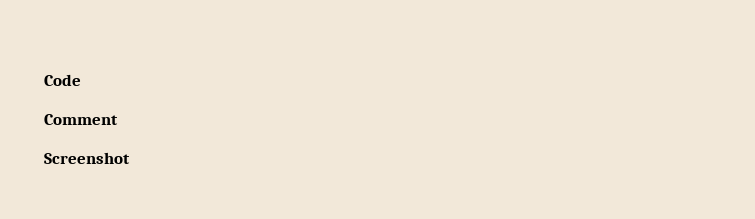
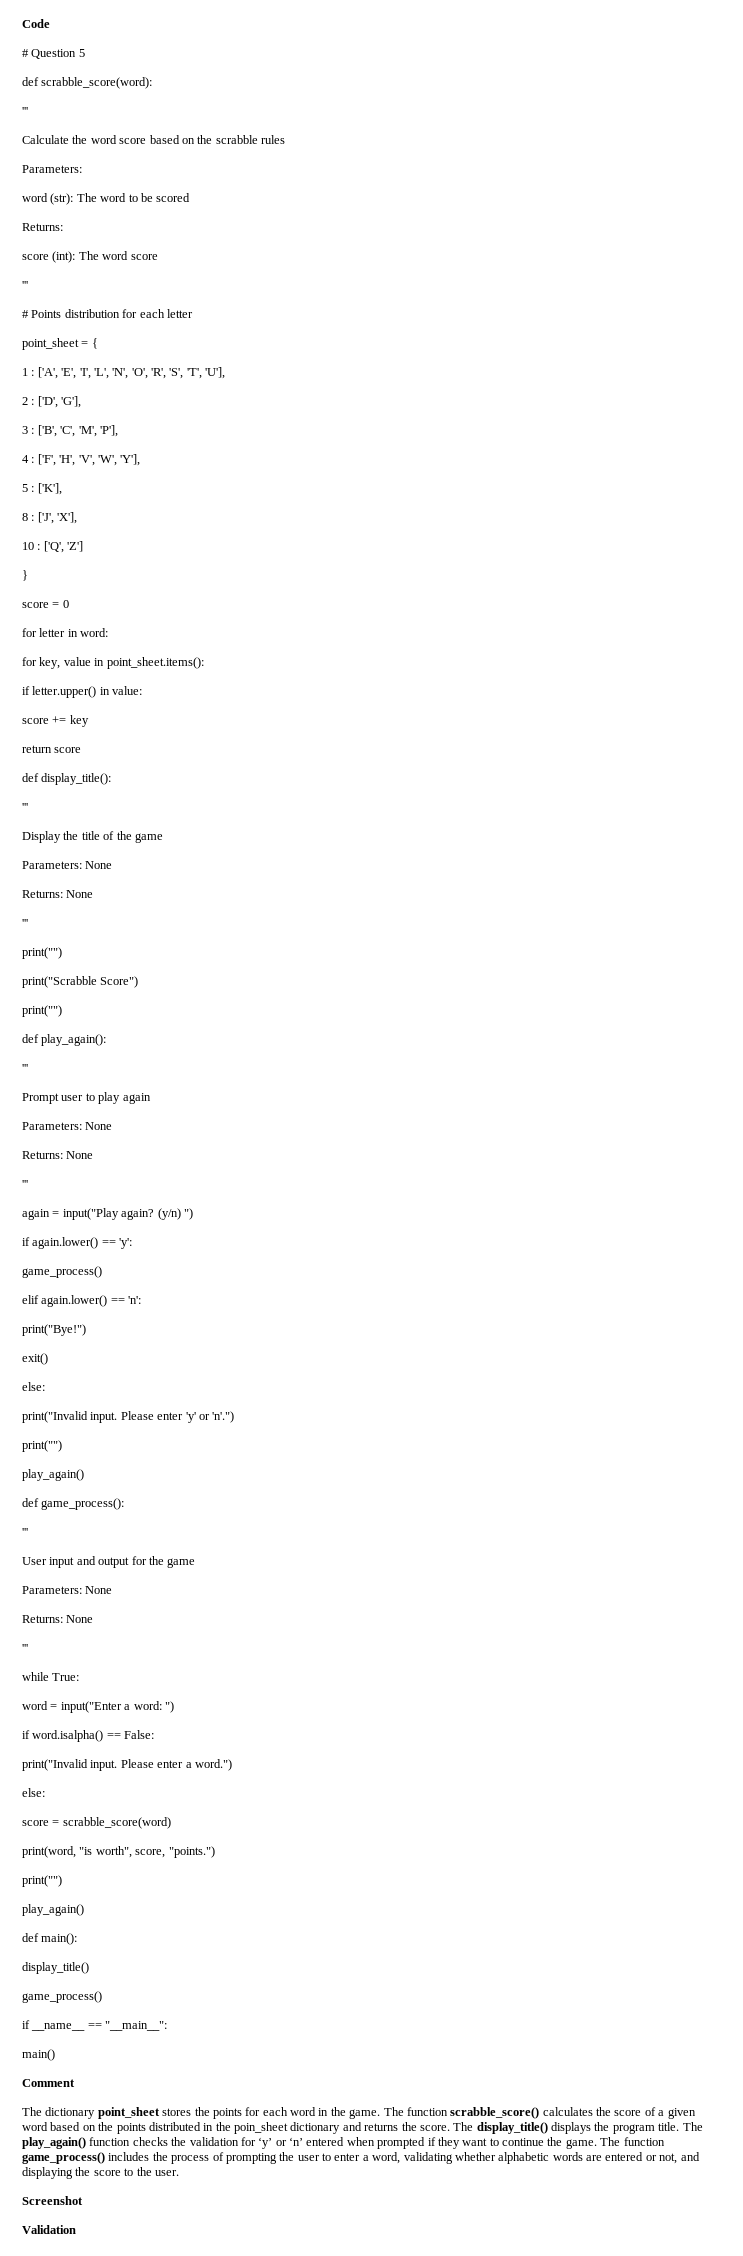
[44,114,118,125] Comment -> [22,49,85,59] [22,77,153,89] [22,107,28,115] [22,135,285,144] [22,165,82,173] [22,193,191,205] [22,223,63,231] [22,251,158,263] [22,281,28,289] [22,309,193,318] [22,338,98,350] [22,367,226,379] [22,396,82,408] [22,425,118,437] [22,454,141,466] [22,483,62,495] [22,512,78,524] [22,541,84,553] [22,570,28,581] [22,600,69,608] [22,628,109,637] [22,657,204,669] [22,686,143,698] [22,715,89,727] [22,745,82,753] [22,773,112,785] [22,803,28,811] [22,831,163,843] [22,861,113,869] [22,890,94,898] [22,919,28,927] [22,947,62,959] [22,976,139,988] [22,1005,62,1017] [22,1034,107,1046] [22,1064,28,1072] [22,1092,151,1104] [22,1122,113,1130] [22,1151,94,1159] [22,1180,28,1188] [22,1208,193,1220] [22,1237,133,1249] [22,1266,102,1278] [22,1295,142,1307] [22,1324,86,1336] [22,1353,48,1365] [22,1382,45,1391] [22,1411,235,1423] [22,1440,62,1452] [22,1469,84,1481] [22,1498,125,1510] [22,1528,28,1536] [22,1556,196,1568] [22,1586,113,1594] [22,1615,94,1623] [22,1644,28,1652] [22,1672,80,1681] [22,1701,174,1713] [22,1730,155,1742] [22,1759,232,1771] [22,1788,45,1797] [22,1817,171,1829] [22,1846,215,1858] [22,1875,62,1887] [22,1904,84,1916] [22,1933,78,1945] [22,1962,89,1974] [22,1991,102,2003] [22,2020,168,2031] [22,2049,55,2061] [22,2079,75,2087] [22,2107,696,2119] [22,2122,703,2134] [22,2137,665,2149] [22,2152,700,2164] [22,2167,179,2179] # Question 5 // def scrabble_score(word): // ''' // Calculate the word score based on the scrabble rules // Parameters: // word (str): The word to be scored // Returns: // score (int): The word score // ''' // # Points distribution for each letter // point_sheet = { // 1 : ['A', 'E', 'I', 'L', 'N', 'O', 'R', 'S', 'T', 'U'], // 2 : ['D', 'G'], // 3 : ['B', 'C', 'M', 'P'], // 4 : ['F', 'H', 'V', 'W', 'Y'], // 5 : ['K'], // 8 : ['J', 'X'], // 10 : ['Q', 'Z'] // } // score = 0 // for letter in word: // for key, value in point_sheet.items(): // if letter.upper() in value: // score += key // return score // def display_title(): // ''' // Display the title of the game // Parameters: None // Returns: None // ''' // print("") // print("Scrabble Score") // print("") // def play_again(): // ''' // Prompt user to play again // Parameters: None // Returns: None // ''' // again = input("Play again? (y/n) ") // if again.lower() == 'y': // game_process() // elif again.lower() == 'n': // print("Bye!") // exit() // else: // print("Invalid input. Please enter 'y' or 'n'.") // print("") // play_again() // def game_process(): // ''' // User input and output for the game // Parameters: None // Returns: None // ''' // while True: // word = input("Enter a word: ") // if word.isalpha() == False: // print("Invalid input. Please enter a word.") // else: // score = scrabble_score(word) // print(word, "is worth", score, "points.") // print("") // play_again() // def main(): // display_title() // game_process() // if __name__ == "__main__": // main() // Comment // The dictionary point_sheet stores the points for each word in the game. The function scrabble_score() calculates the score of a given word based on the points distributed in the poin_sheet dictionary and returns the score. The display_title() displays the program title. The play_again() function checks the validation for ‘y’ or ‘n’ entered when prompted if they want to continue the game. The function game_process() includes the process of prompting the user to enter a word, validating whether alphabetic words are entered or not, and displaying the score to the user.
(130, 158) none -> [22,2225,76,2234] // Validation

